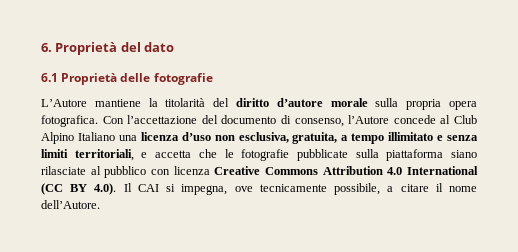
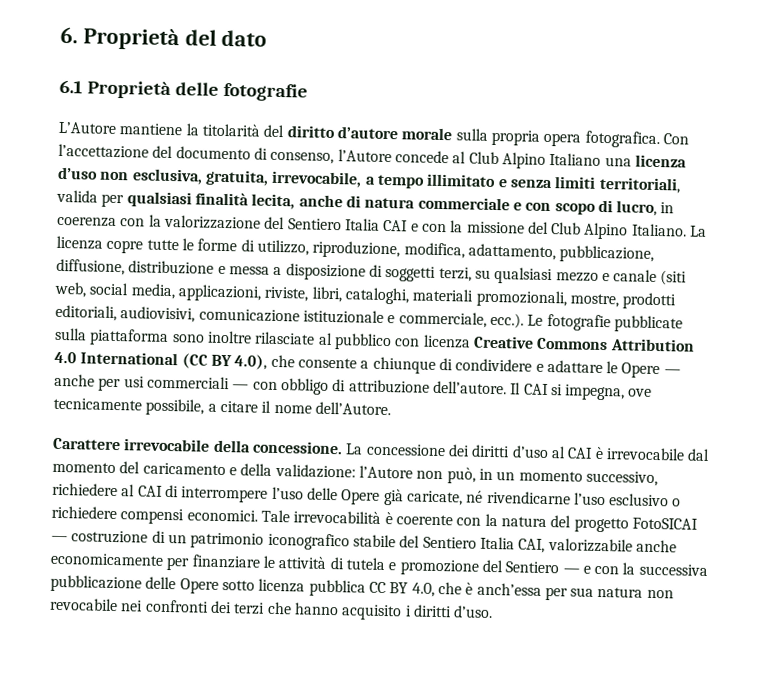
(338, 138) none -> [271,170,363,188] irrevocabile,
[141,149,234,158] e accetta che le -> [56,189,675,217] [57,214,708,240] [56,235,655,263] [56,258,688,286] [54,281,677,310] [55,304,544,329] valida per qualsiasi finalità lecita, anche di natura commerciale e con scopo di lucro, in coerenza con la valorizzazione del Sentiero Italia CAI e con la missione del Club Alpino Italiano. La licenza copre tutte le forme di utilizzo, riproduzione, modifica, adattamento, pubblicazione, diffusione, distribuzione e messa a disposizione di soggetti terzi, su qualsiasi mezzo e canale (siti web, social media, applicazioni, riviste, libri, cataloghi, materiali promozionali, mostre, prodotti editoriali, audiovisivi, comunicazione istituzionale e commerciale, ecc.). Le
[450,150,477,158] siano -> [171,330,252,344] sono inoltre
[94,183,117,195] 4.0). -> [234,354,681,379] [54,373,507,395] 4.0), che consente a chiunque di condividere e adattare le Opere — anche per usi commerciali — con obbligo di attribuzione dell’autore.
(100, 204) none -> [52,437,711,462] [52,461,658,487] [52,482,682,507] [51,505,698,533] [51,530,677,553] [50,552,708,577] [50,574,674,601] [50,597,494,621] // Carattere irrevocabile della concessione. La concessione dei diritti d’uso al CAI è irrevocabile dal momento del caricamento e della validazione: l’Autore non può, in un momento successivo, richiedere al CAI di interrompere l’uso delle Opere già caricate, né rivendicarne l’uso esclusivo o richiedere compensi economici. Tale irrevocabilità è coerente con la natura del progetto FotoSICAI — costruzione di un patrimonio iconografico stabile del Sentiero Italia CAI, valorizzabile anche economicamente per finanziare le attività di tutela e promozione del Sentiero — e con la successiva pubblicazione delle Opere sotto licenza pubblica CC BY 4.0, che è anch’essa per sua natura non revocabile nei confronti dei terzi che hanno acquisito i diritti d’uso.

